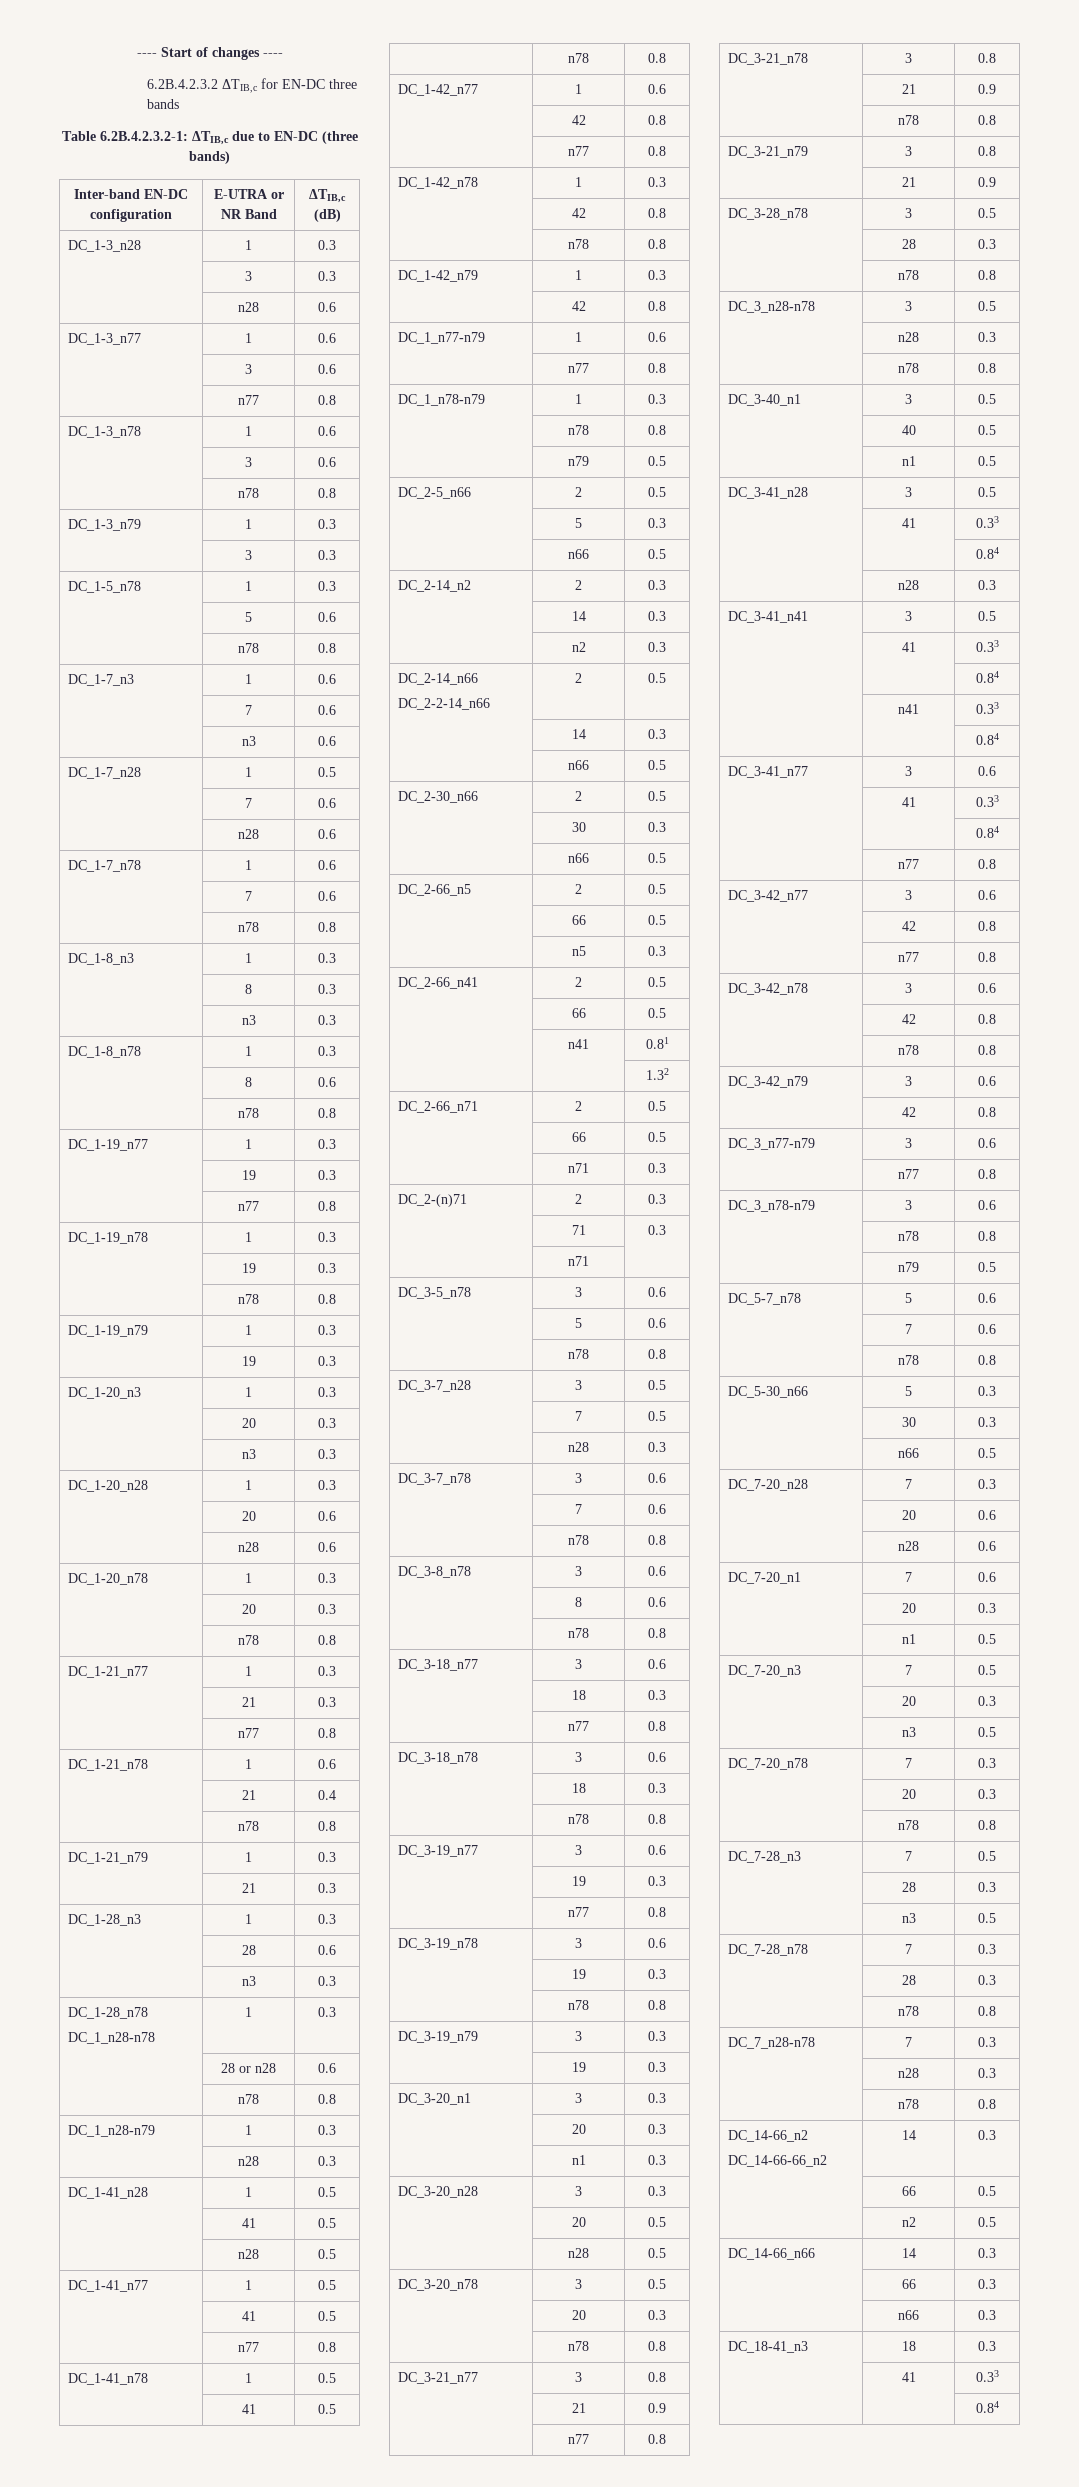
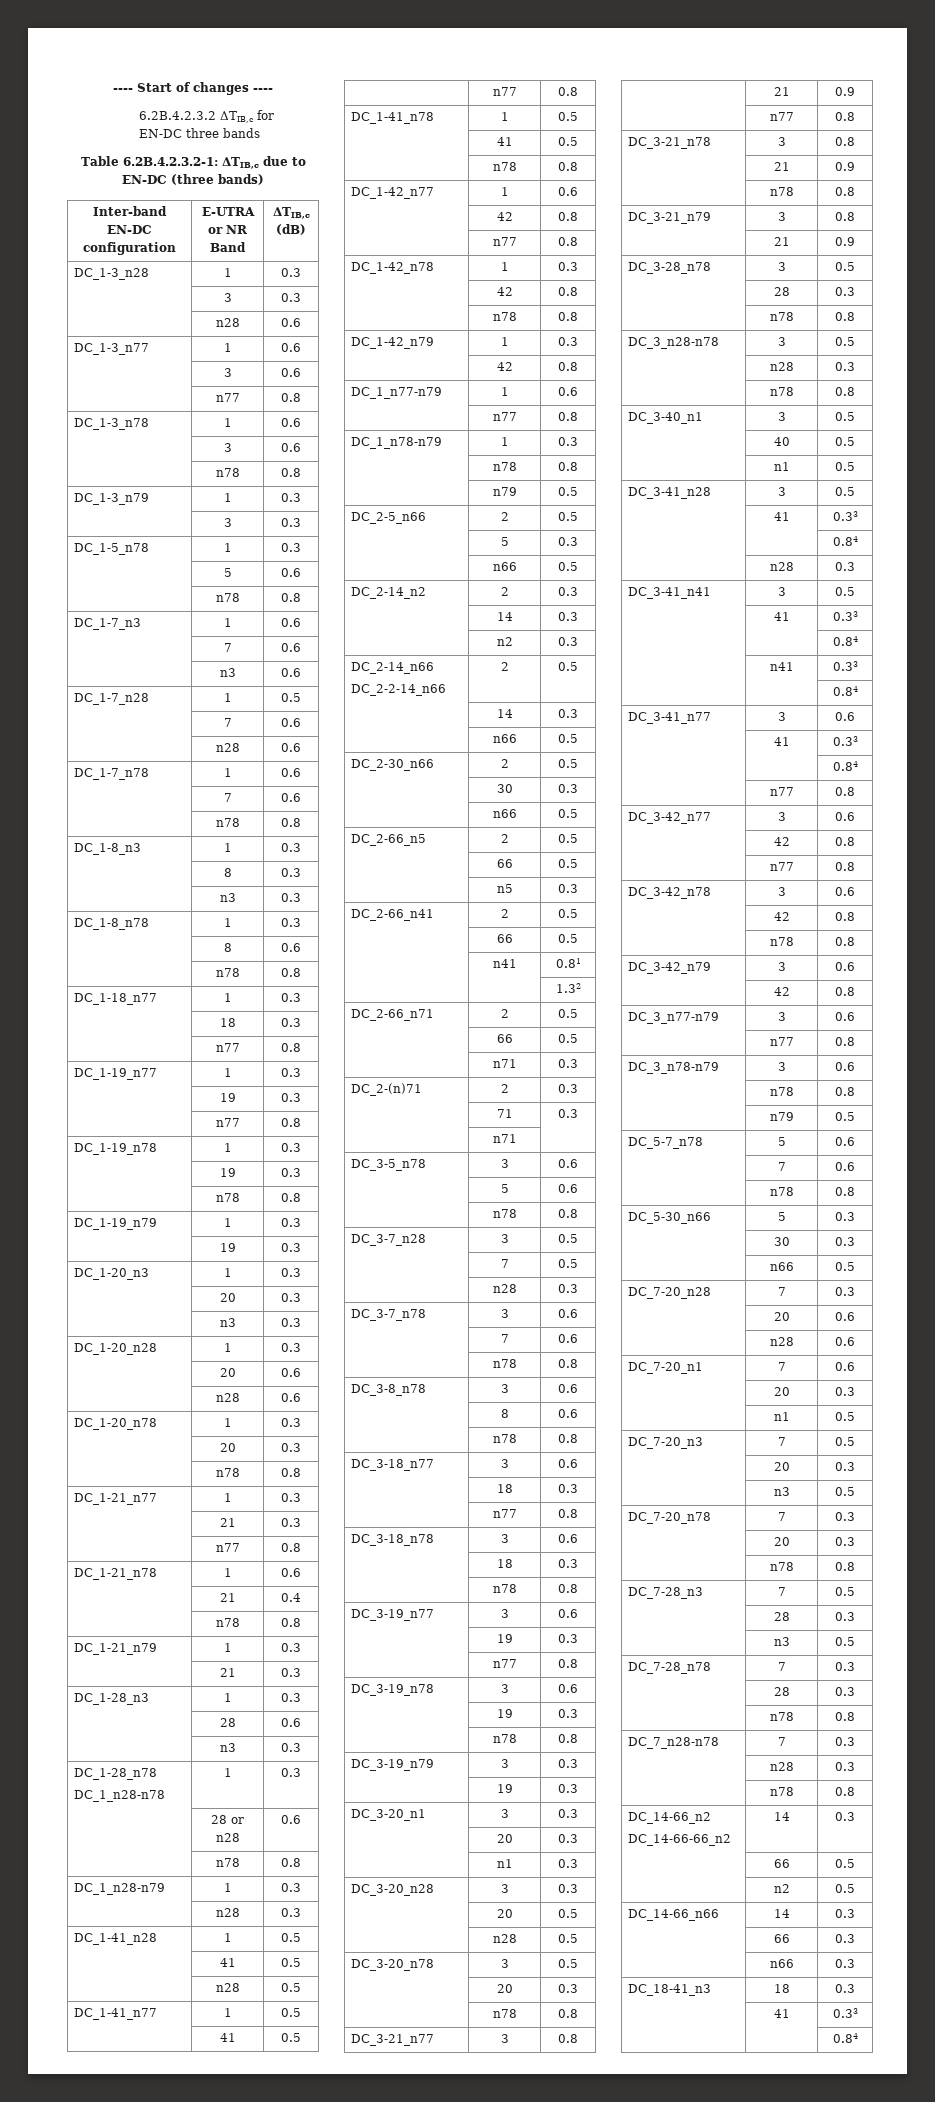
(336, 1113) none -> [74,993,158,1005] [223,993,232,1002] [281,993,301,1002] [219,1018,236,1027] [281,1018,301,1027] [215,1043,240,1052] [281,1043,301,1052] // DC_1-18_n77 | 1 | 0.3 // | 18 | 0.3 // | n77 | 0.8

